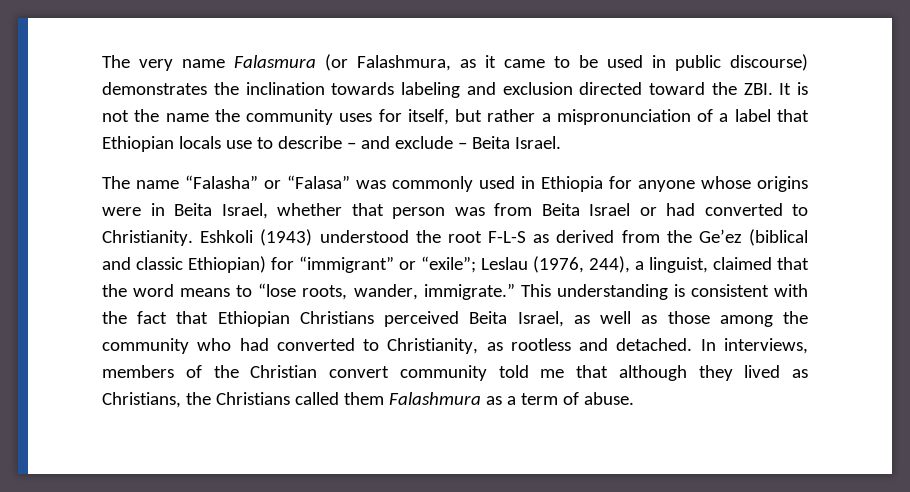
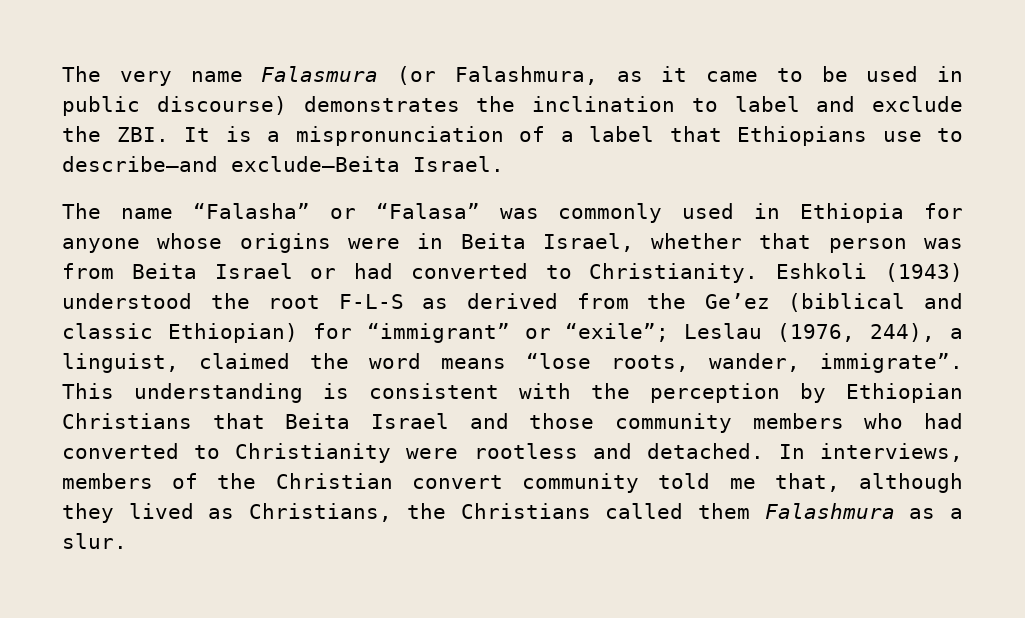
[331,82,808,98] [102,109,536,125] towards labeling and exclusion directed toward the ZBI. It is not the name the community uses for itself, but rather -> [691,96,963,112] [62,126,252,142] to label and exclude the ZBI. It is
[102,136,510,152] Ethiopian locals use to describe – and exclude – Beita -> [737,126,963,146] [62,156,400,172] Ethiopians use to describe—and exclude—Beita
[777,257,809,270] that -> (290, 361) none
[236,285,253,297] to -> (506, 363) none
[423,283,515,300] immigrate.” -> [820,353,963,373] immigrate”.
[137,311,809,327] [102,338,189,354] fact that Ethiopian Christians perceived Beita Israel, as well as those among the community -> [650,383,963,403] [62,413,844,433] perception by Ethiopian Christians that Beita Israel and those community members
[387,338,503,354] Christianity, as -> [235,443,459,463] Christianity were
[576,365,608,378] that -> [774,473,840,492] that,
[520,392,634,405] term of abuse. -> [62,533,127,549] slur.

